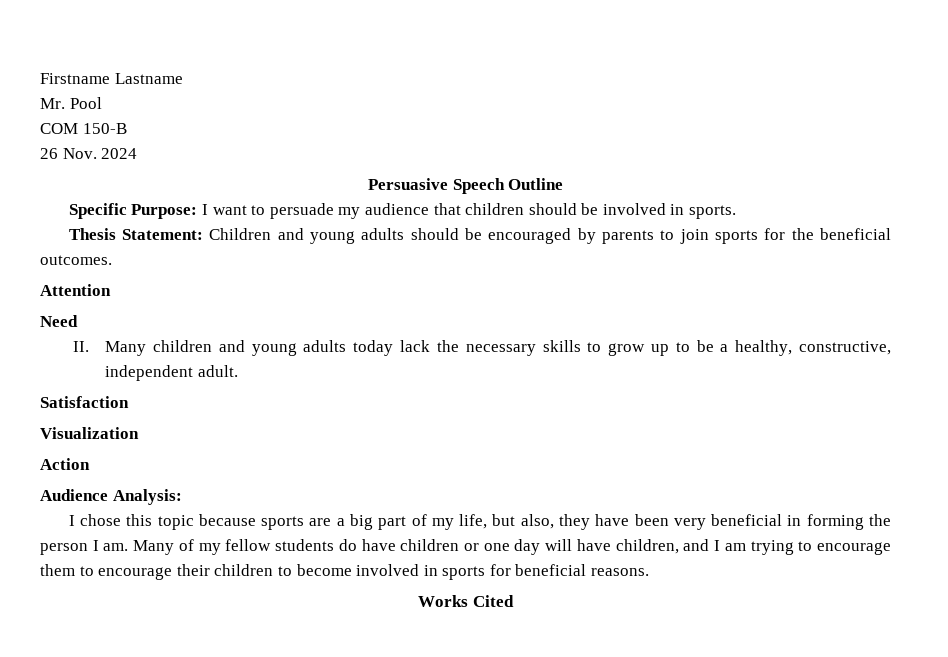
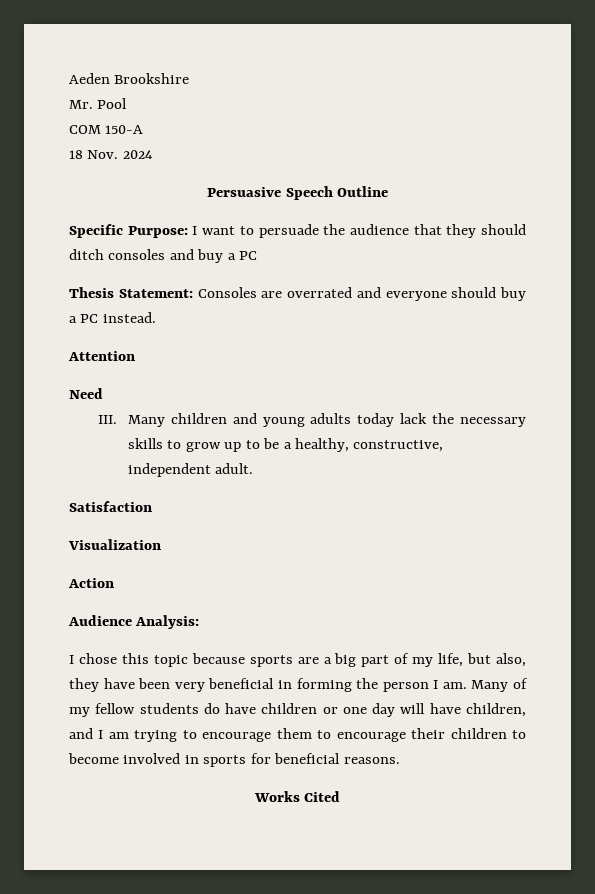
[40,73,183,84] Firstname Lastname -> [69,73,190,84] Aeden Brookshire
[82,123,127,134] [40,148,58,159] 150-B // 26 -> [105,125,144,134] [69,150,83,159] 150-A // 18
[338,207,361,219] my -> [323,224,346,235] the
[465,203,737,219] [68,228,892,244] [40,255,112,265] children should be involved in sports. // Thesis Statement: Children and young adults should be encouraged by parents to join sports for the beneficial outcomes. -> [446,224,526,238] [69,249,258,263] [69,287,526,301] [69,312,156,323] they should ditch consoles and buy a PC // Thesis Statement: Consoles are overrated and everyone should buy a PC instead.
[72,341,89,352] II. -> [98,415,118,424] III.

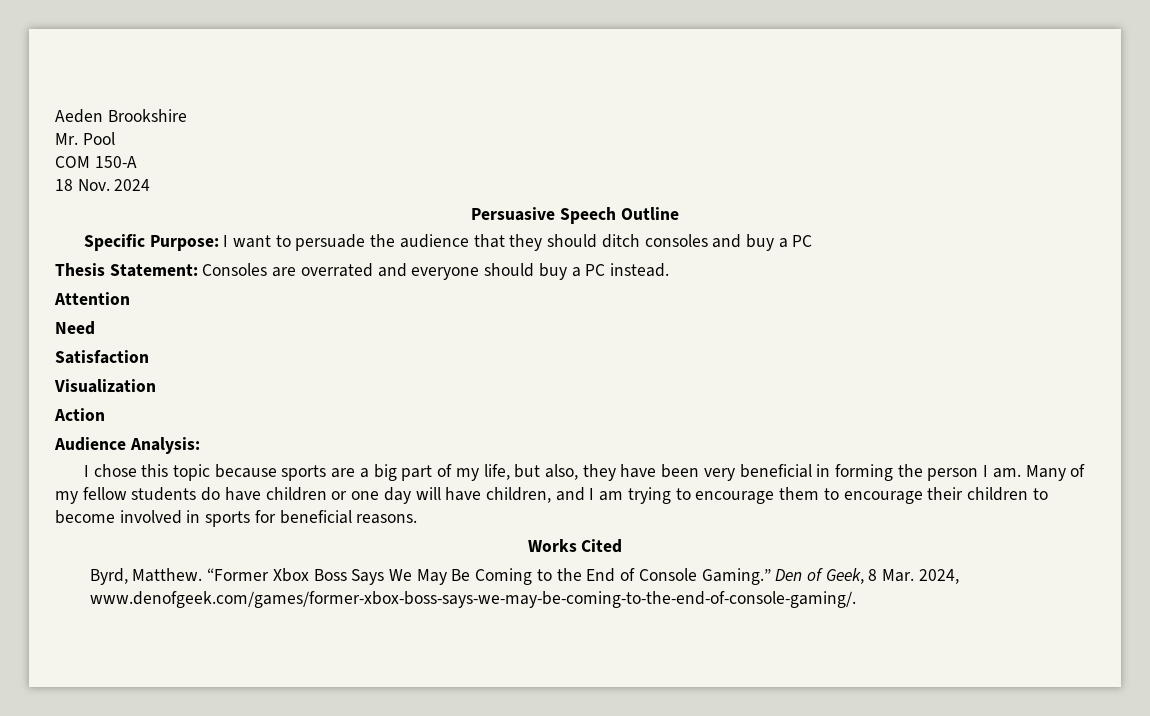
[98,413,527,427] [127,438,444,452] [127,463,254,477] // III. Many children and young adults today lack the necessary skills to grow up to be a healthy, constructive, independent adult. -> (95, 328) none
(341, 796) none -> [89,568,959,585] [89,591,856,608] // Byrd, Matthew. “Former Xbox Boss Says We May Be Coming to the End of Console Gaming.” Den of Geek, 8 Mar. 2024, www.denofgeek.com/games/former-xbox-boss-says-we-may-be-coming-to-the-end-of-console-gaming/.

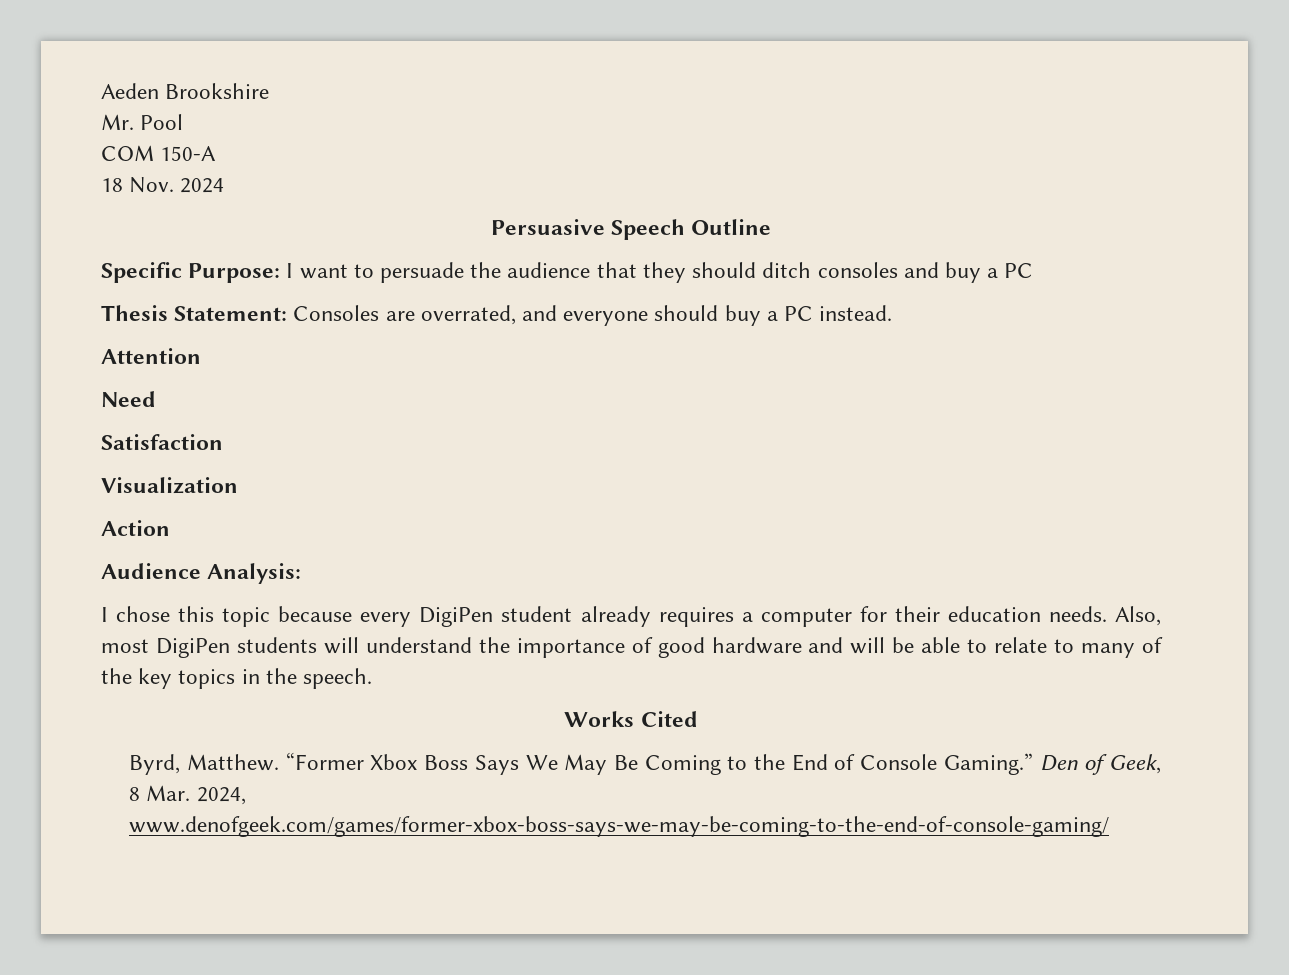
[300,263,373,277] overrated -> [420,305,516,325] overrated,
[281,464,1086,481] [55,487,1048,504] [55,510,418,527] sports are a big part of my life, but also, they have been very beneficial in forming the person I am. Many of my fellow students do have children or one day will have children, and I am trying to encourage them to encourage their children to become involved in sports for beneficial reasons. -> [360,606,1161,627] [101,637,1163,658] [101,668,373,689] every DigiPen student already requires a computer for their education needs. Also, most DigiPen students will understand the importance of good hardware and will be able to relate to many of the key topics in the speech.
[89,591,856,608] www.denofgeek.com/games/former-xbox-boss-says-we-may-be-coming-to-the-end-of-console-gaming/. -> [129,816,1110,837] www.denofgeek.com/games/former-xbox-boss-says-we-may-be-coming-to-the-end-of-console-gaming/

